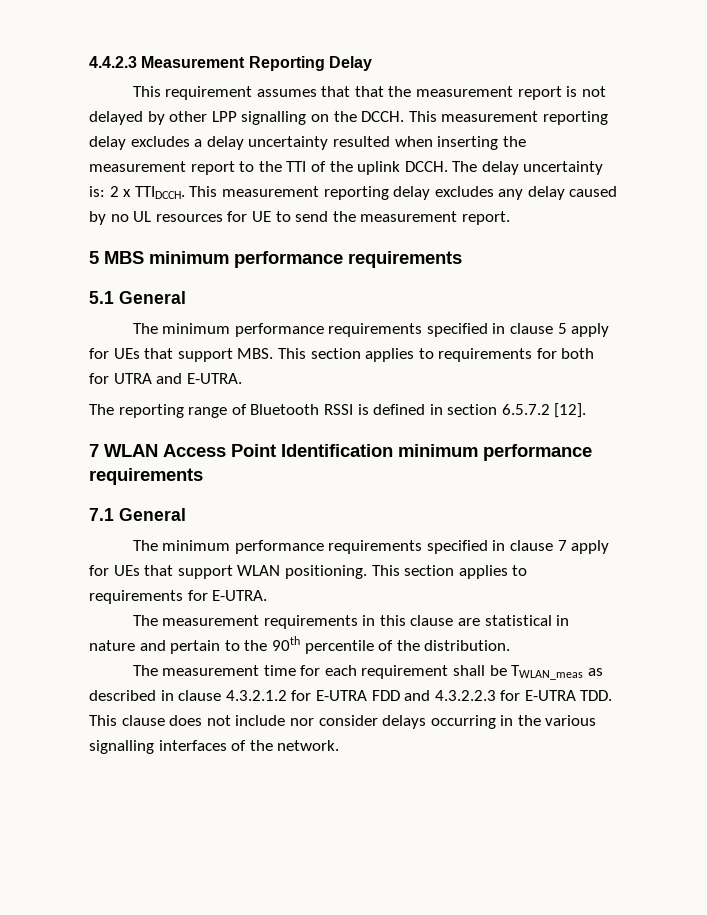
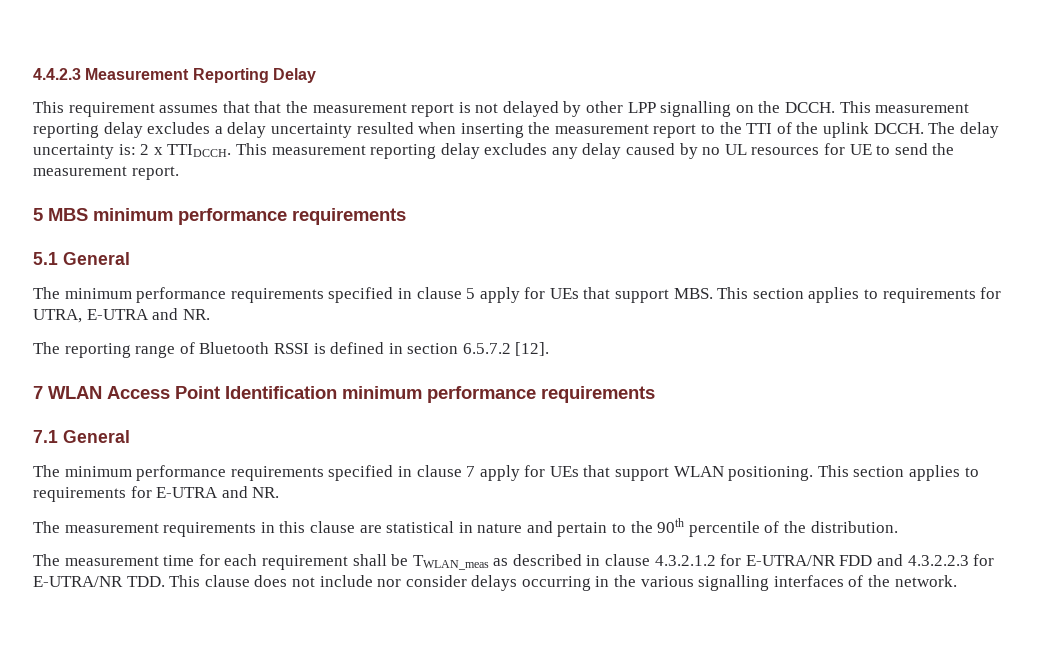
[561,348,595,359] [89,373,242,384] both for UTRA and E-UTRA. -> [33,308,210,323] UTRA, E-UTRA and NR.
[212,590,268,601] E-UTRA. -> [156,486,280,498] E-UTRA and NR.
[315,690,367,701] E-UTRA -> [745,555,836,566] E-UTRA/NR
[524,690,576,701] E-UTRA -> [33,576,123,587] E-UTRA/NR

